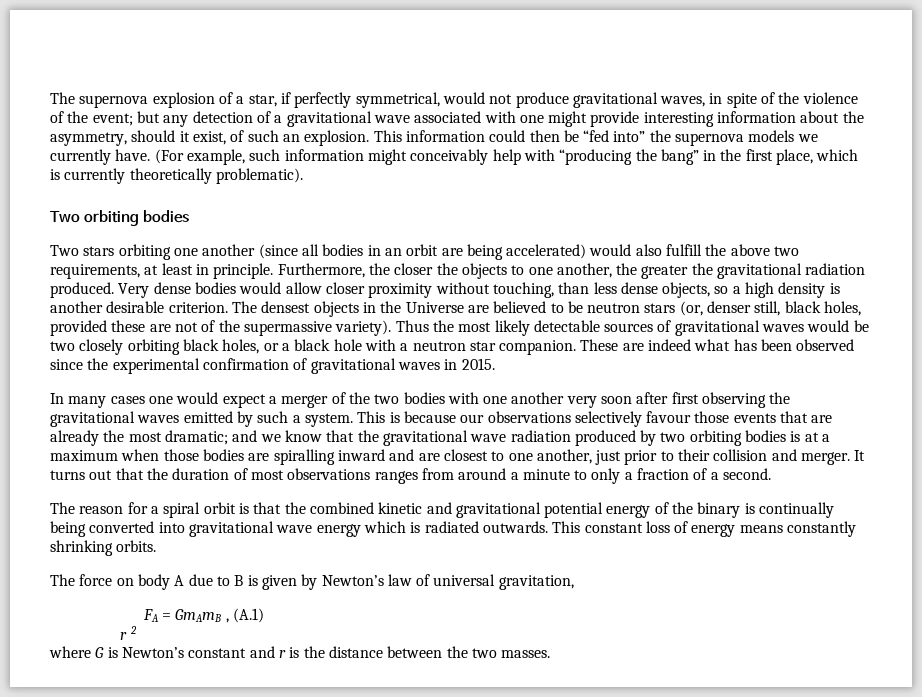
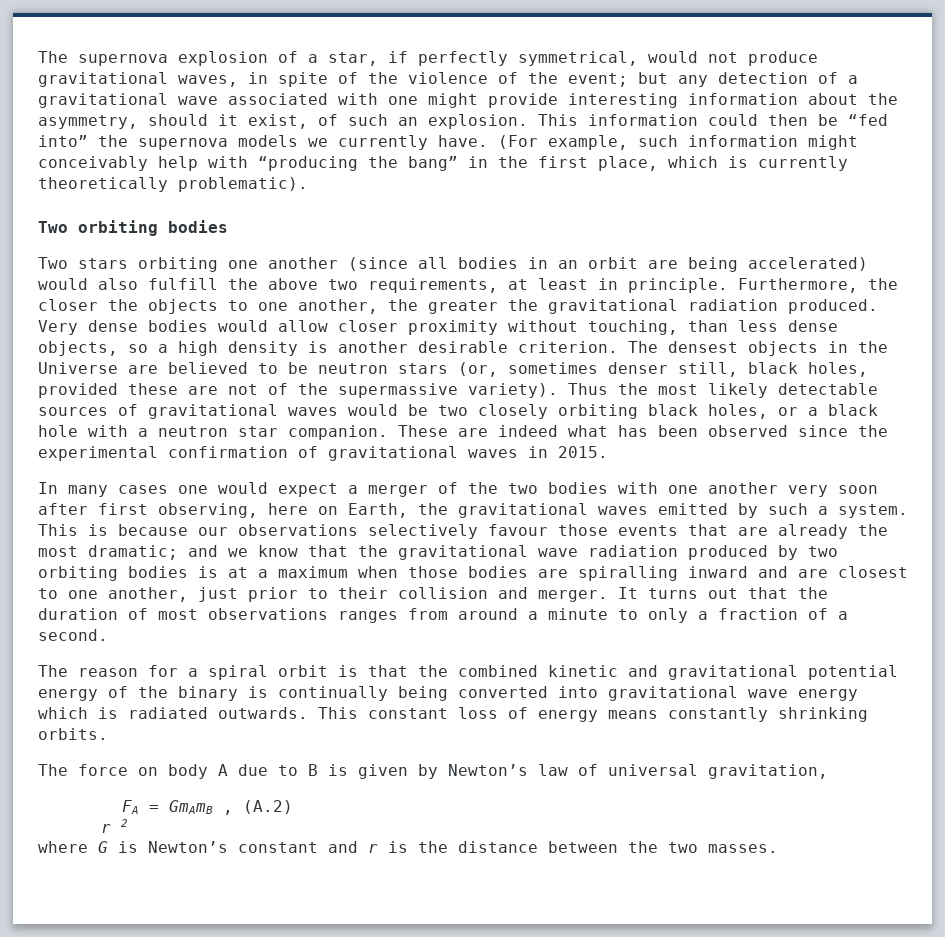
(703, 308) none -> [508,362,598,374] sometimes
[702,392,767,408] observing -> [158,503,408,518] observing, here on Earth,
[233,608,265,623] (A.1) -> [242,800,293,814] (A.2)

